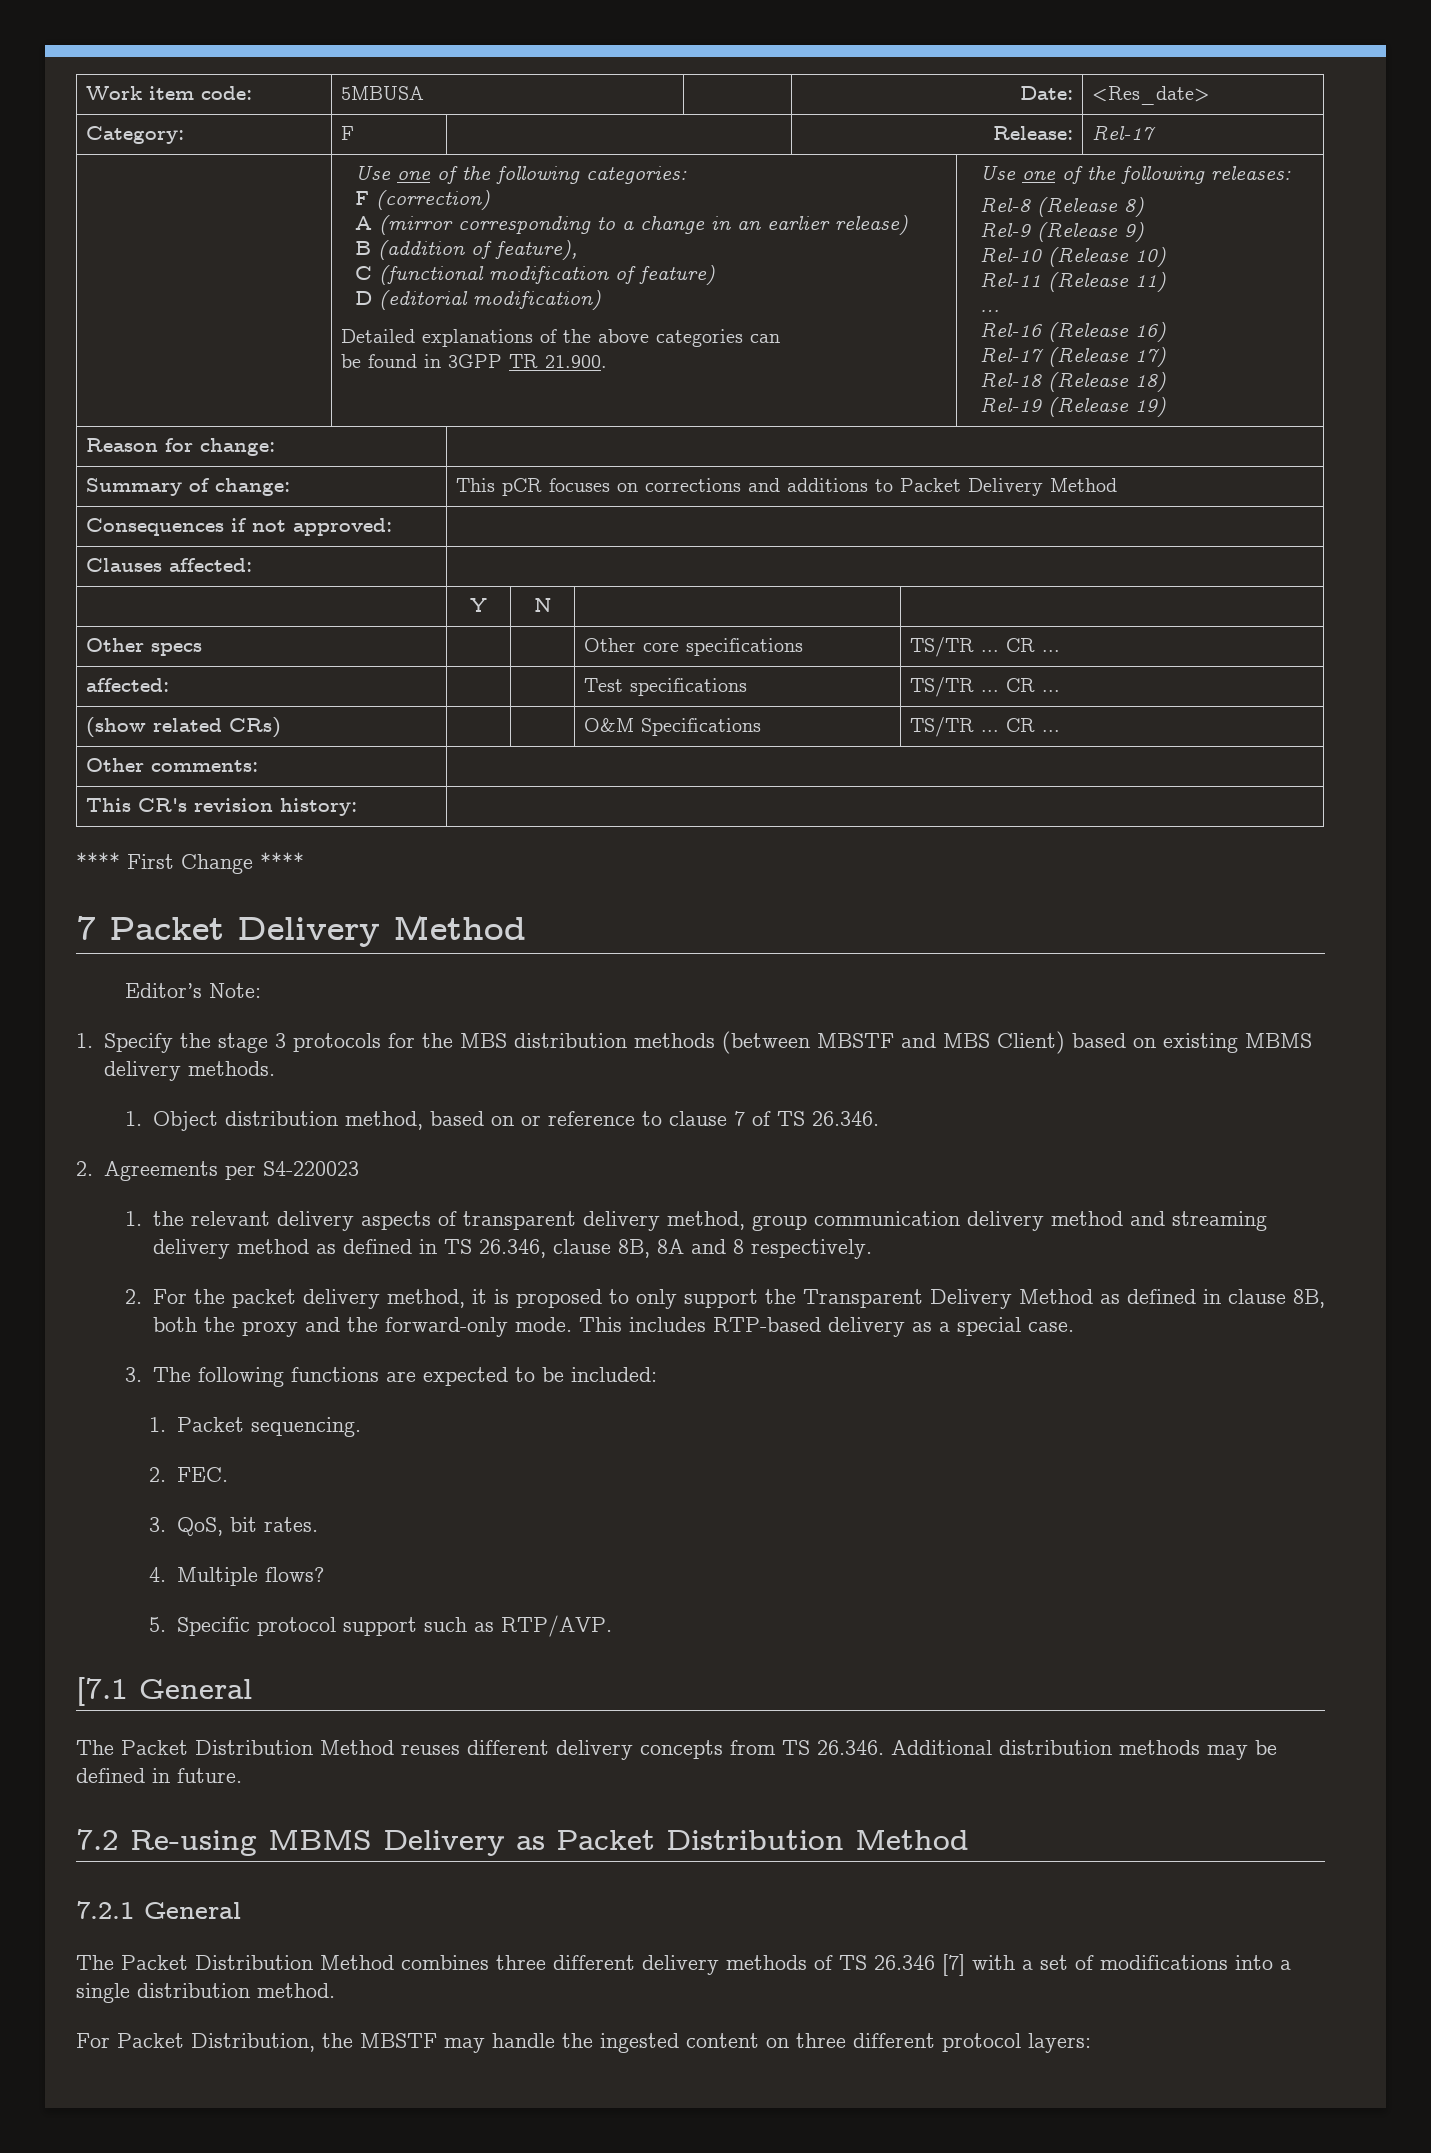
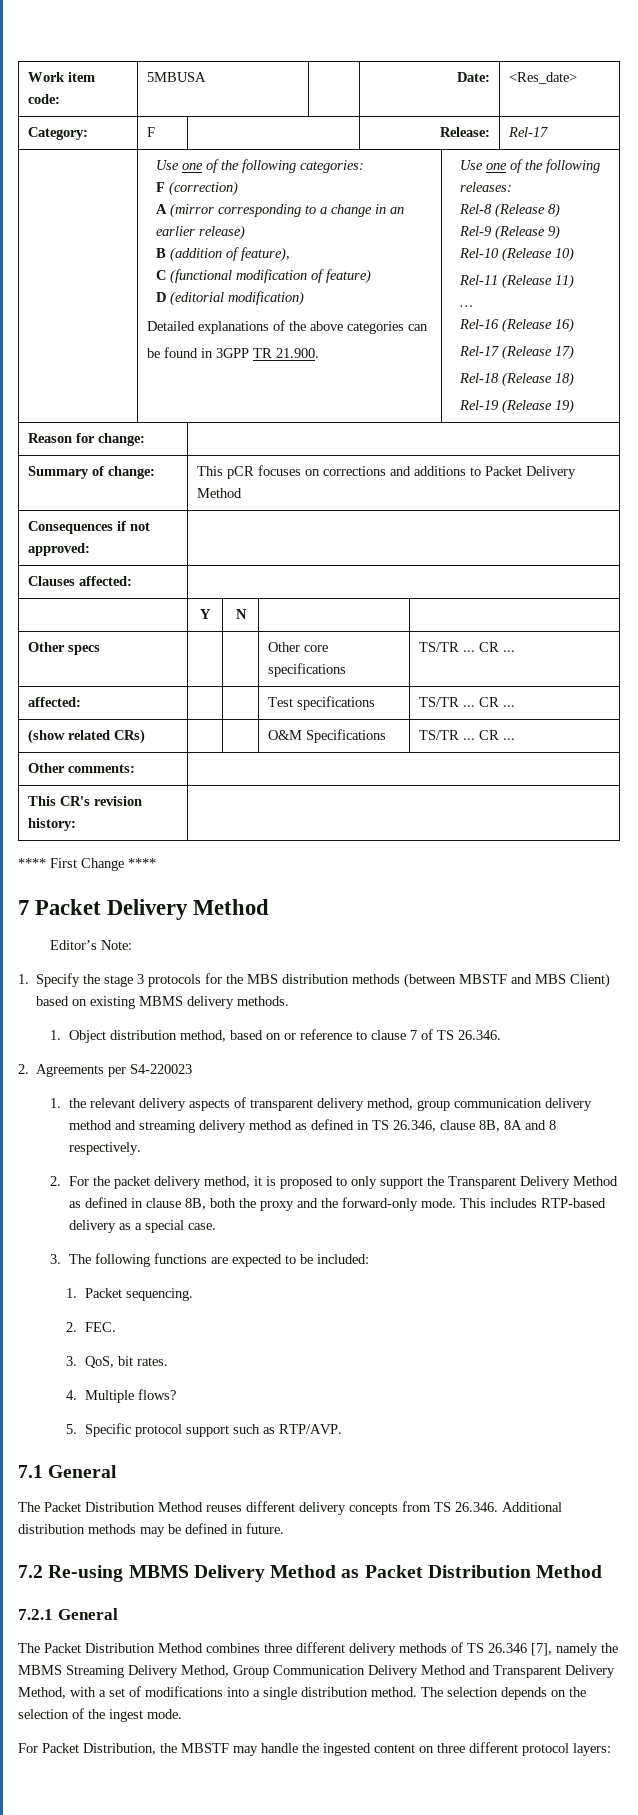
[76,1677,128,1706] [7.1 -> [18,1465,43,1478] 7.1
(505, 1843) none -> [270,1565,337,1578] Method
[942,1954,965,1976] [7] -> [531,1643,618,1656] [18,1665,615,1678] [18,1687,66,1699] [7], namely the MBMS Streaming Delivery Method, Group Communication Delivery Method and Transparent Delivery Method,
(335, 1990) none -> [421,1687,586,1700] [18,1708,182,1722] The selection depends on the selection of the ingest mode.

